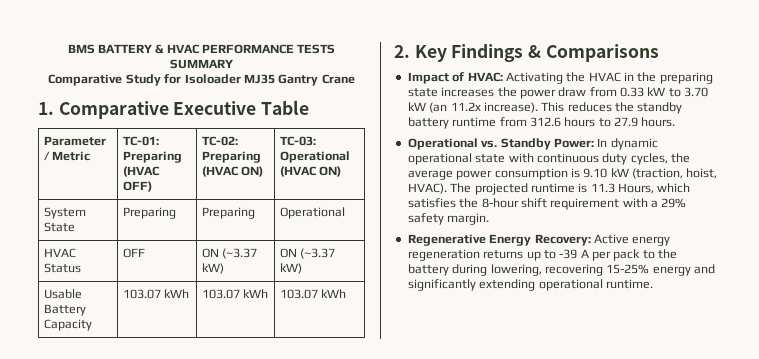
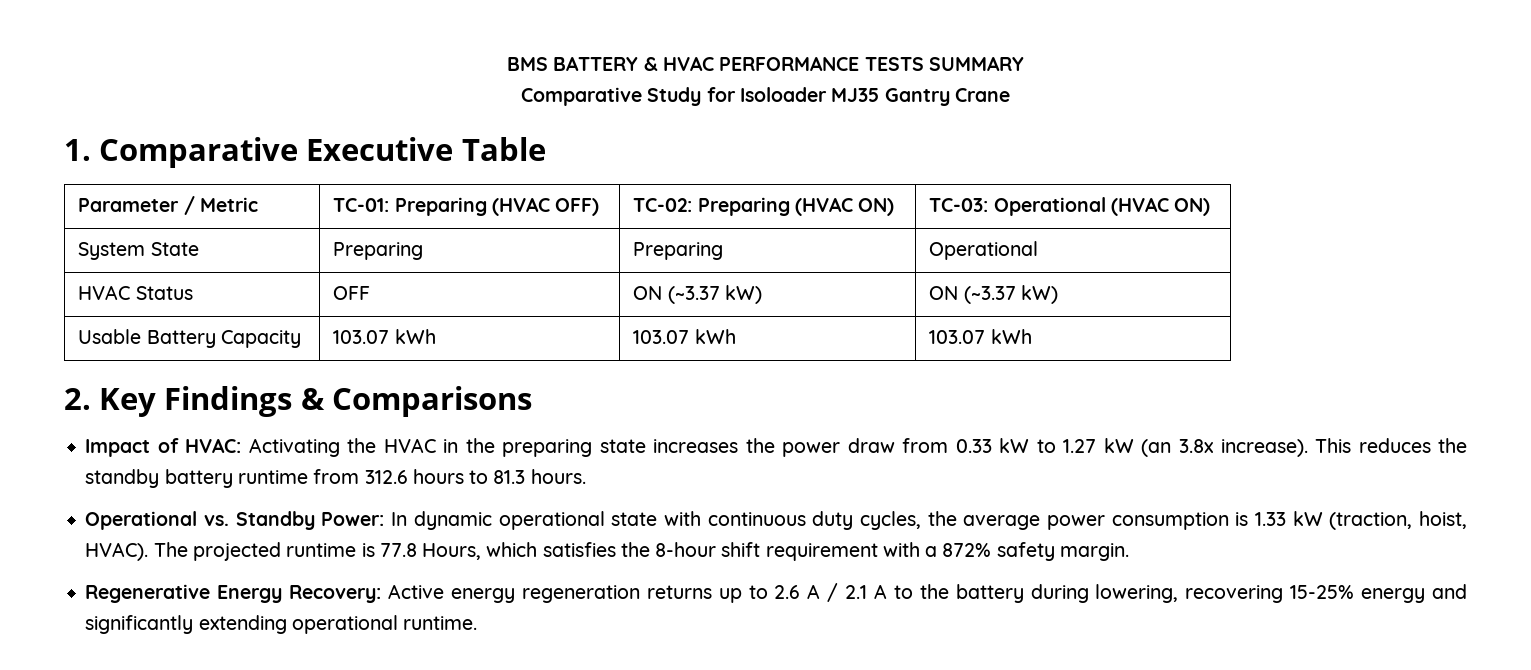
[684,87,709,97] 3.70 -> [1063,439,1097,453] 1.27
[450,102,481,111] 11.2x -> [1178,439,1214,453] 3.8x
[614,117,638,127] 27.9 -> [493,470,526,484] 81.3
[583,168,608,178] 9.10 -> [1254,512,1286,526] 1.33
[590,183,615,193] 11.3 -> [379,543,417,557] 77.8
[661,198,687,208] 29% -> [942,543,992,557] 872%
[559,249,641,261] -39 A per pack -> [774,583,888,602] 2.6 A / 2.1 A

